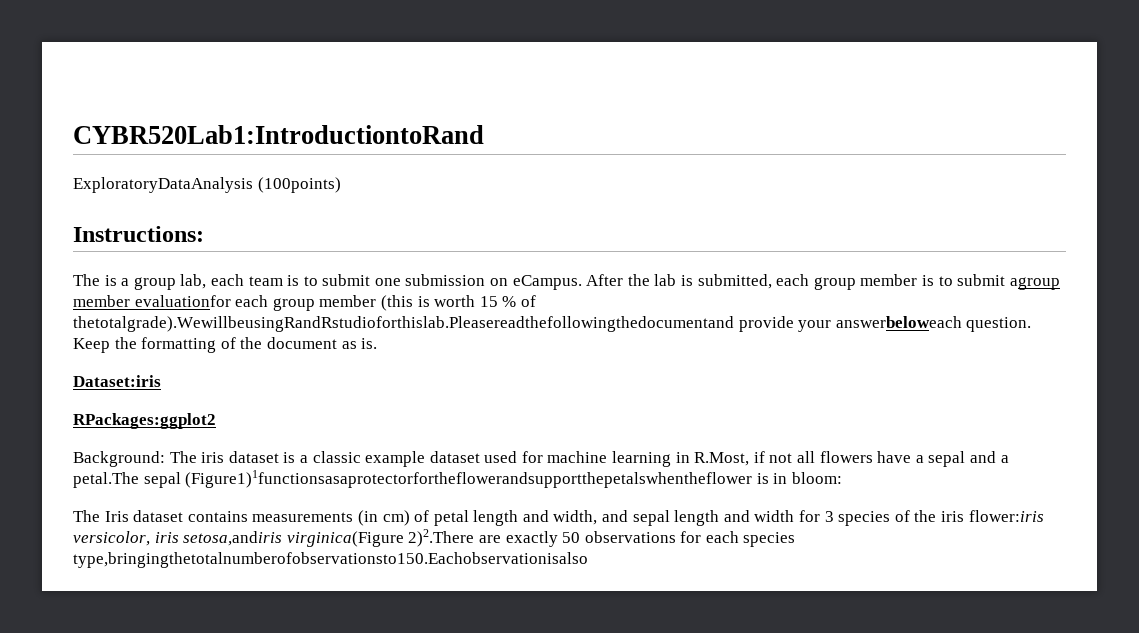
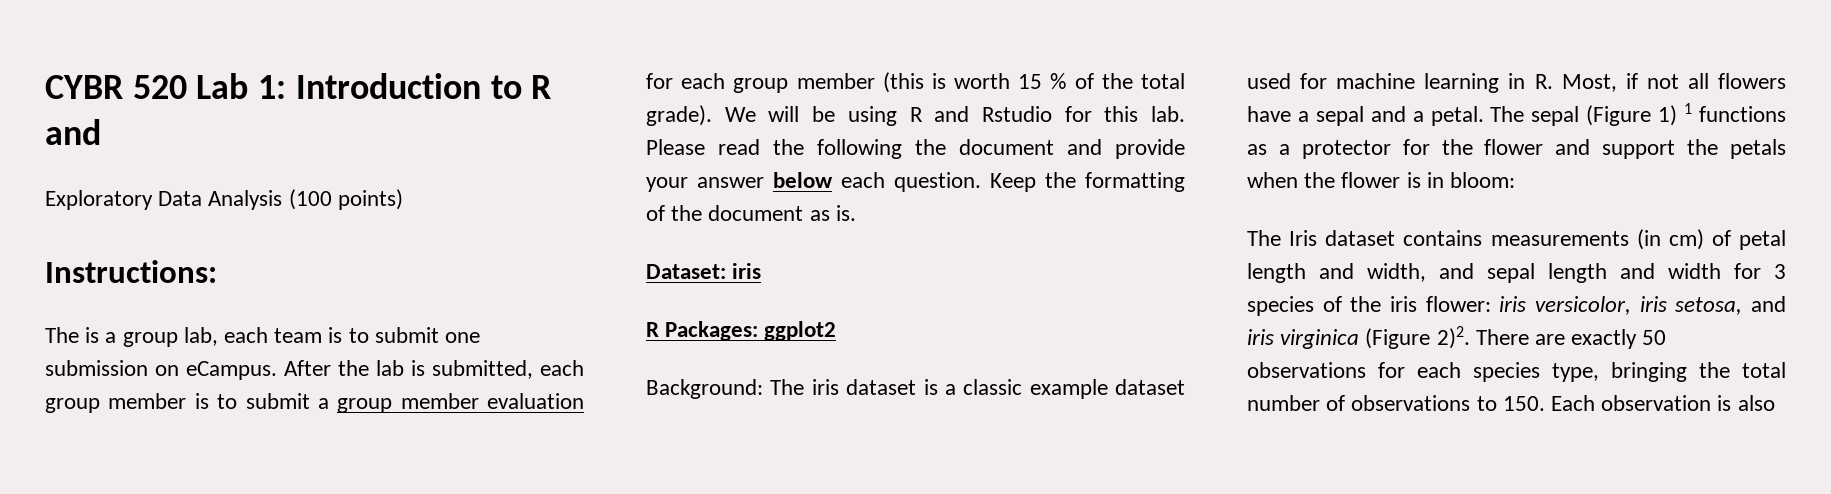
[73,125,484,144] [73,177,341,193] CYBR520Lab1:IntroductiontoRand // ExploratoryDataAnalysis (100points) -> [45,73,552,99] [45,119,101,145] [45,189,403,210] CYBR 520 Lab 1: Introduction to R and // Exploratory Data Analysis (100 points)
[1009,277,1060,290] [73,295,231,307] agroup member evaluationfor -> [317,393,584,413] [646,73,673,89] a group member evaluation for
[73,316,962,332] thetotalgrade).WewillbeusingRandRstudioforthislab.Pleasereadthefollowingthedocumentand provide your answerbeloweach -> [1101,73,1185,89] [646,105,1185,126] [646,139,1185,159] [646,172,885,192] the total grade). We will be using R and Rstudio for this lab. Please read the following the document and provide your answer below each
[73,375,161,387] [73,413,216,429] Dataset:iris // RPackages:ggplot2 -> [646,263,762,279] [646,321,837,341] Dataset: iris // R Packages: ggplot2
[694,452,750,466] R.Most, -> [1534,74,1617,92] R. Most,
[73,470,753,488] petal.The sepal (Figure1)1functionsasaprotectorfortheflowerandsupportthepetalswhentheflower -> [1430,103,1786,126] [1247,139,1786,159] [1247,172,1401,188] petal. The sepal (Figure 1) 1 functions as a protector for the flower and support the petals when the flower
[968,510,1044,522] [73,529,475,547] flower:iris versicolor, iris setosa,andiris virginica(Figure 2)2.There -> [1425,296,1786,315] [1247,326,1529,349] flower: iris versicolor, iris setosa, and iris virginica (Figure 2)2. There
[73,552,588,568] type,bringingthetotalnumberofobservationsto150.Eachobservationisalso -> [1552,362,1786,382] [1247,395,1775,411] type, bringing the total number of observations to 150. Each observation is also

